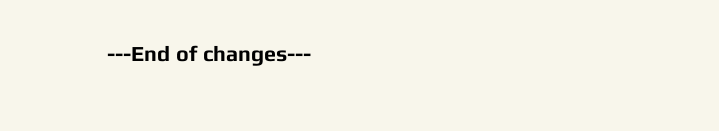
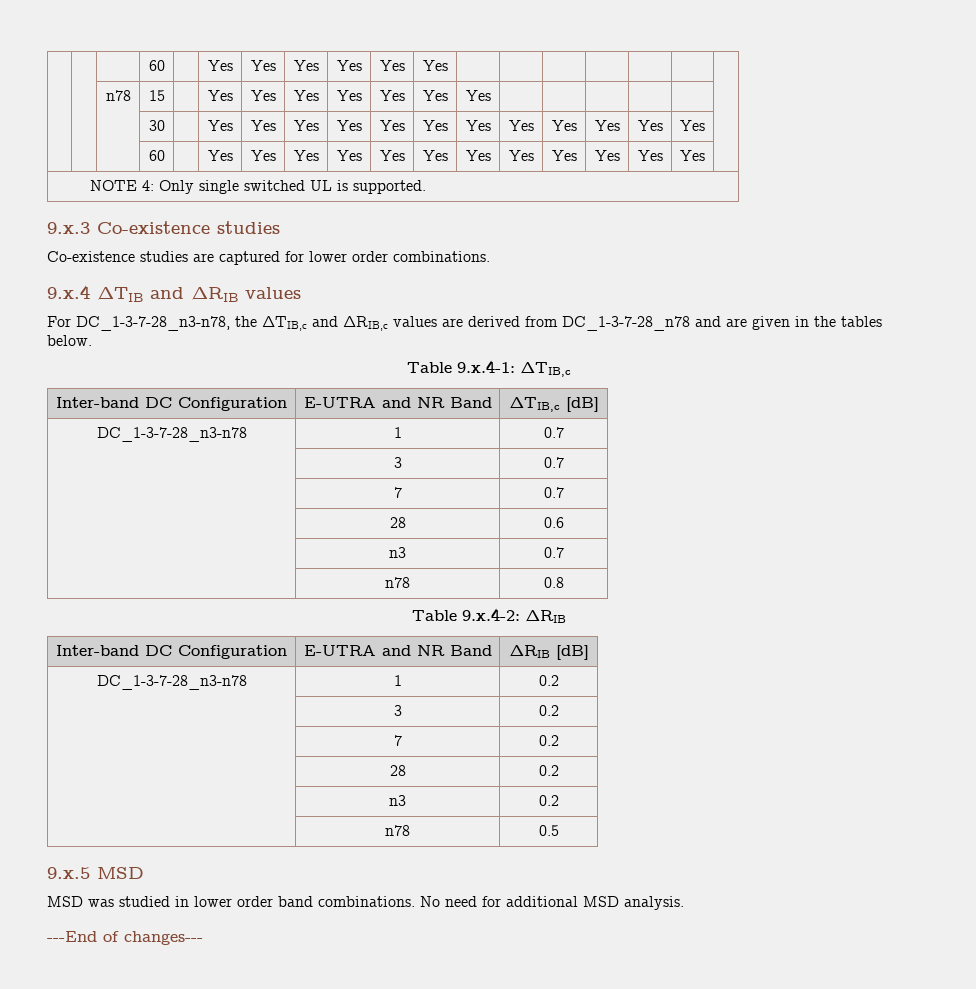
(107, 53) none -> [148,60,165,71] [207,60,233,71] [250,60,276,71] [293,60,319,71] [336,60,362,71] [379,60,405,71] [422,60,448,71] [105,90,131,101] [148,90,165,101] [207,90,233,101] [250,90,276,101] [293,90,319,101] [336,90,362,101] [379,90,405,101] [422,90,448,101] [465,90,491,101] [148,120,165,131] [207,120,233,131] [250,120,276,131] [293,120,319,131] [336,120,362,131] [379,120,405,131] [422,120,448,131] [465,120,491,131] [508,120,534,131] [551,120,577,131] [594,120,620,131] [637,120,663,131] [680,120,705,131] [148,150,165,161] [207,150,233,161] [250,150,276,161] [293,150,319,161] [336,150,362,161] [379,150,405,161] [422,150,448,161] [465,150,491,161] [508,150,534,161] [551,150,577,161] [594,150,620,161] [637,150,663,161] [680,150,705,161] [90,180,427,194] [47,221,280,234] [47,251,490,265] [47,285,301,302] [47,316,882,331] [47,335,92,346] [407,360,571,377] [55,397,287,411] [303,397,492,408] [508,397,599,412] [96,427,247,442] [393,427,402,438] [543,427,564,438] [393,457,402,468] [543,457,564,468] [393,487,402,498] [543,487,564,498] [389,517,406,528] [543,517,564,528] [389,547,406,558] [543,547,564,558] [385,577,410,588] [543,577,564,588] [412,608,566,623] [55,645,287,659] [303,645,492,656] [508,645,589,660] [96,675,247,690] [393,675,402,686] [538,675,559,686] [393,705,402,716] [538,705,559,716] [393,735,402,746] [538,735,559,746] [389,765,406,776] [538,765,559,776] [389,795,406,806] [538,795,559,806] [385,825,410,836] [538,825,559,836] [47,867,144,879] [47,896,684,910] | | | 60 | | Yes | Yes | Yes | Yes | Yes | Yes | | | | | | | // | | n78 | 15 | | Yes | Yes | Yes | Yes | Yes | Yes | Yes | | | | | | // | | | 30 | | Yes | Yes | Yes | Yes | Yes | Yes | Yes | Yes | Yes | Yes | Yes | Yes | // | | | 60 | | Yes | Yes | Yes | Yes | Yes | Yes | Yes | Yes | Yes | Yes | Yes | Yes | // NOTE 4: Only single switched UL is supported. // 9.x.3 Co-existence studies // Co-existence studies are captured for lower order combinations. // 9.x.4 ∆TIB and ∆RIB values // For DC_1-3-7-28_n3-n78, the ΔTIB,c and ΔRIB,c values are derived from DC_1-3-7-28_n78 and are given in the tables below. // Table 9.x.4-1: ΔTIB,c // Inter-band DC Configuration | E-UTRA and NR Band | ΔTIB,c [dB] // DC_1-3-7-28_n3-n78 | 1 | 0.7 // | 3 | 0.7 // | 7 | 0.7 // | 28 | 0.6 // | n3 | 0.7 // | n78 | 0.8 // Table 9.x.4-2: ΔRIB // Inter-band DC Configuration | E-UTRA and NR Band | ΔRIB [dB] // DC_1-3-7-28_n3-n78 | 1 | 0.2 // | 3 | 0.2 // | 7 | 0.2 // | 28 | 0.2 // | n3 | 0.2 // | n78 | 0.5 // 9.x.5 MSD // MSD was studied in lower order band combinations. No need for additional MSD analysis. //

